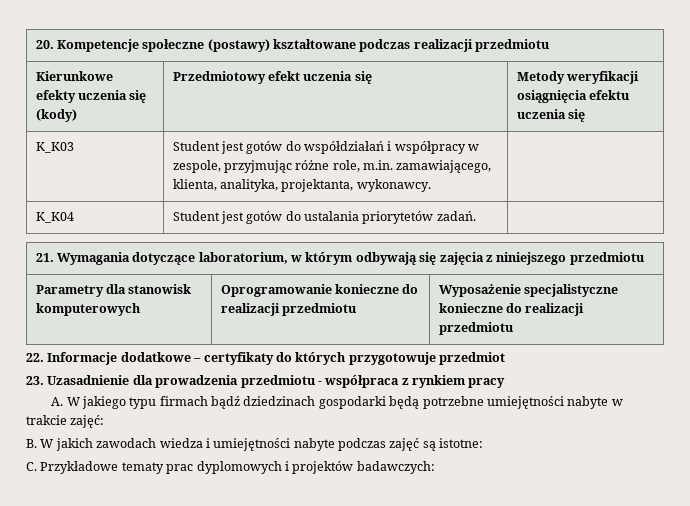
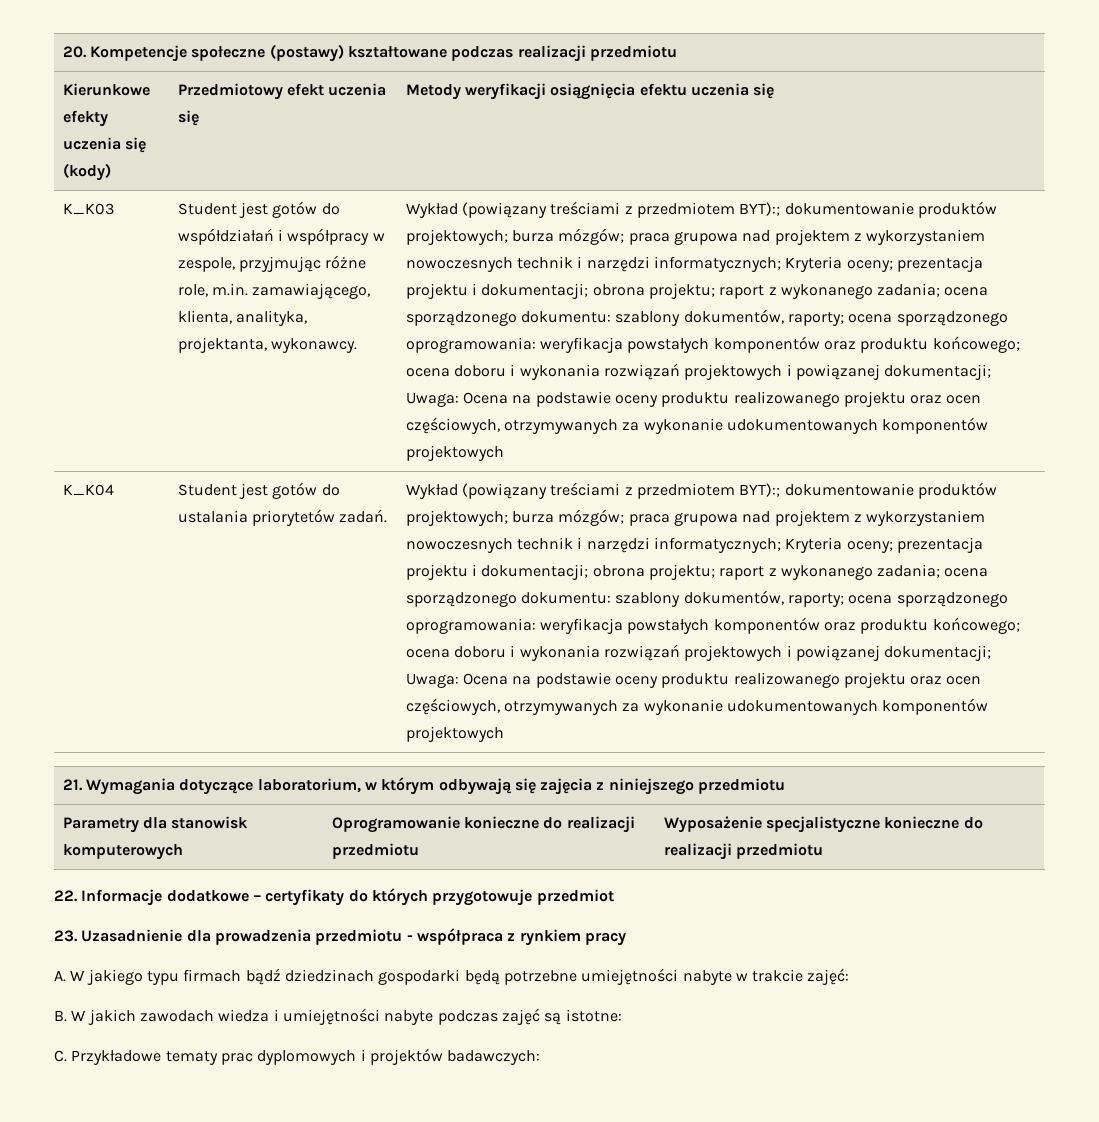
(431, 185) none -> [405,201,997,218] [405,228,986,245] [405,256,983,272] [405,283,989,299] [405,309,1008,326] [405,336,1020,353] [405,363,992,380] [405,391,982,407] [405,417,989,434] [405,445,504,461] Wykład (powiązany treściami z przedmiotem BYT):; dokumentowanie produktów projektowych; burza mózgów; praca grupowa nad projektem z wykorzystaniem nowoczesnych technik i narzędzi informatycznych; Kryteria oceny; prezentacja projektu i dokumentacji; obrona projektu; raport z wykonanego zadania; ocena sporządzonego dokumentu: szablony dokumentów, raporty; ocena sporządzonego oprogramowania: weryfikacja powstałych komponentów oraz produktu końcowego; ocena doboru i wykonania rozwiązań projektowych i powiązanej dokumentacji; Uwaga: Ocena na podstawie oceny produktu realizowanego projektu oraz ocen częściowych, otrzymywanych za wykonanie udokumentowanych komponentów projektowych
(476, 216) none -> [405,482,997,499] [405,509,986,526] [405,537,983,553] [405,564,989,580] [405,590,1008,607] [405,617,1020,634] [405,644,992,661] [405,672,982,688] [405,698,989,715] [405,726,504,742] Wykład (powiązany treściami z przedmiotem BYT):; dokumentowanie produktów projektowych; burza mózgów; praca grupowa nad projektem z wykorzystaniem nowoczesnych technik i narzędzi informatycznych; Kryteria oceny; prezentacja projektu i dokumentacji; obrona projektu; raport z wykonanego zadania; ocena sporządzonego dokumentu: szablony dokumentów, raporty; ocena sporządzonego oprogramowania: weryfikacja powstałych komponentów oraz produktu końcowego; ocena doboru i wykonania rozwiązań projektowych i powiązanej dokumentacji; Uwaga: Ocena na podstawie oceny produktu realizowanego projektu oraz ocen częściowych, otrzymywanych za wykonanie udokumentowanych komponentów projektowych

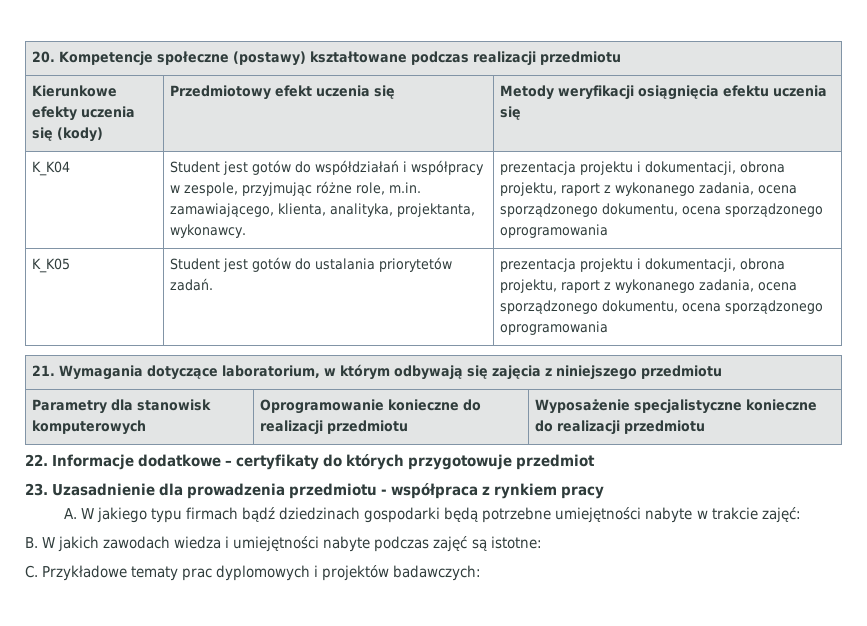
[62,203,114,215] K_K03 -> [31,161,70,176] K_K04
[405,201,997,218] [405,228,986,245] [405,256,983,272] [405,283,989,299] [405,309,1008,326] [405,336,1020,353] [405,363,992,380] [405,391,982,407] [405,417,989,434] [405,445,504,461] [62,484,114,496] Wykład (powiązany treściami z przedmiotem BYT):; dokumentowanie produktów projektowych; burza mózgów; praca grupowa nad projektem z wykorzystaniem nowoczesnych technik i narzędzi informatycznych; Kryteria oceny; prezentacja projektu i dokumentacji; obrona projektu; raport z wykonanego zadania; ocena sporządzonego dokumentu: szablony dokumentów, raporty; ocena sporządzonego oprogramowania: weryfikacja powstałych komponentów oraz produktu końcowego; ocena doboru i wykonania rozwiązań projektowych i powiązanej dokumentacji; Uwaga: Ocena na podstawie oceny produktu realizowanego projektu oraz ocen częściowych, otrzymywanych za wykonanie udokumentowanych komponentów projektowych // K_K04 -> [499,161,785,175] [499,182,797,196] [499,203,823,217] [499,224,608,238] [31,258,70,273] prezentacja projektu i dokumentacji, obrona projektu, raport z wykonanego zadania, ocena sporządzonego dokumentu, ocena sporządzonego oprogramowania // K_K05
[405,482,997,499] [405,509,986,526] [405,537,983,553] [405,564,989,580] [405,590,1008,607] [405,617,1020,634] [405,644,992,661] [405,672,982,688] [405,698,989,715] [405,726,504,742] Wykład (powiązany treściami z przedmiotem BYT):; dokumentowanie produktów projektowych; burza mózgów; praca grupowa nad projektem z wykorzystaniem nowoczesnych technik i narzędzi informatycznych; Kryteria oceny; prezentacja projektu i dokumentacji; obrona projektu; raport z wykonanego zadania; ocena sporządzonego dokumentu: szablony dokumentów, raporty; ocena sporządzonego oprogramowania: weryfikacja powstałych komponentów oraz produktu końcowego; ocena doboru i wykonania rozwiązań projektowych i powiązanej dokumentacji; Uwaga: Ocena na podstawie oceny produktu realizowanego projektu oraz ocen częściowych, otrzymywanych za wykonanie udokumentowanych komponentów projektowych -> [499,258,785,272] [499,279,797,293] [499,300,823,314] [499,321,608,335] prezentacja projektu i dokumentacji, obrona projektu, raport z wykonanego zadania, ocena sporządzonego dokumentu, ocena sporządzonego oprogramowania

